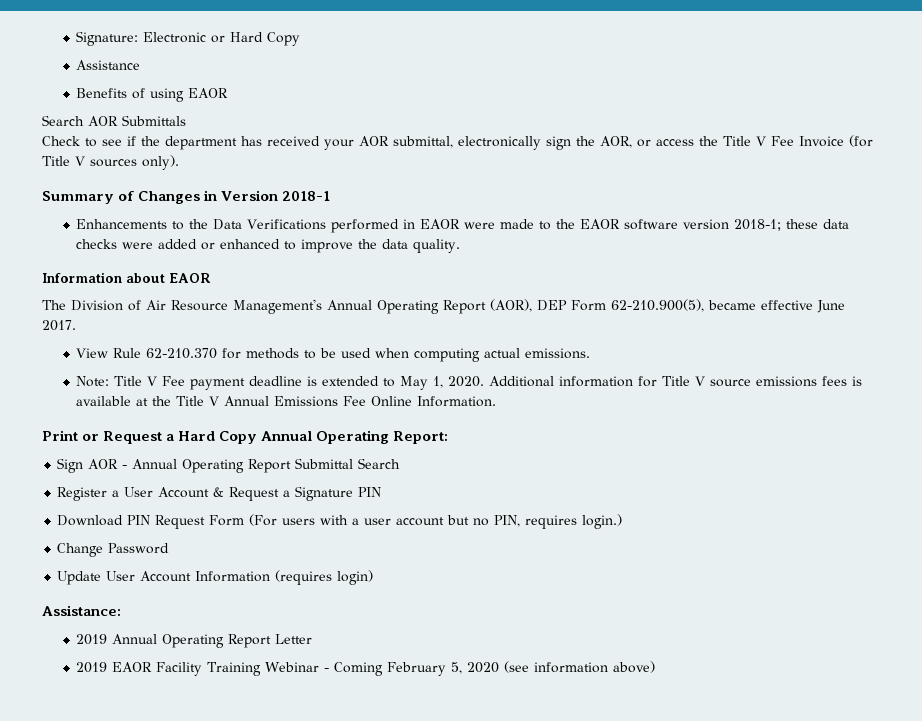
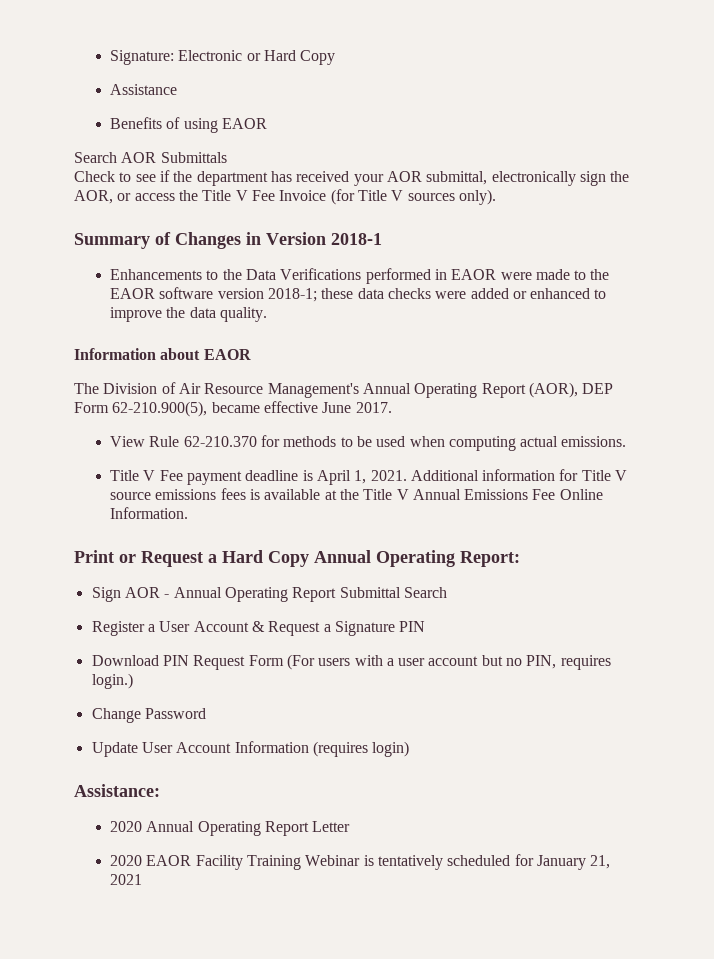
[76,376,110,387] Note: -> (627, 441) none
[322,376,485,390] extended to May 1, 2020. -> [316,470,407,485] April 1, 2021.
[76,634,108,645] 2019 -> [109,821,142,832] 2020
[76,662,108,673] 2019 -> [109,855,142,866] 2020
[324,661,656,676] - Coming February 5, 2020 (see information above) -> [363,854,611,870] [109,874,142,885] is tentatively scheduled for January 21, 2021

